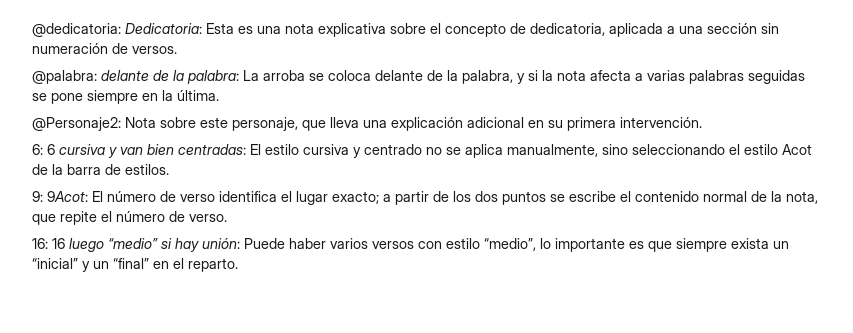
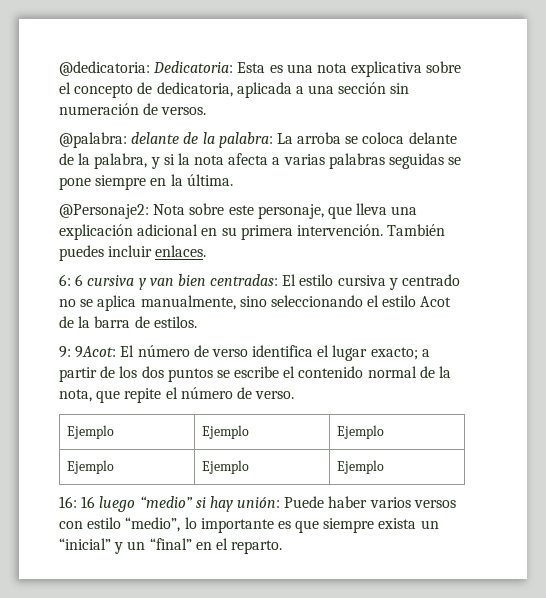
(702, 122) none -> [387,224,446,236] [59,245,207,261] También puedes incluir enlaces.
(227, 218) none -> [67,425,115,439] [202,425,250,439] [337,425,385,439] [67,460,115,474] [202,460,250,474] [337,460,385,474] // Ejemplo | Ejemplo | Ejemplo // Ejemplo | Ejemplo | Ejemplo

